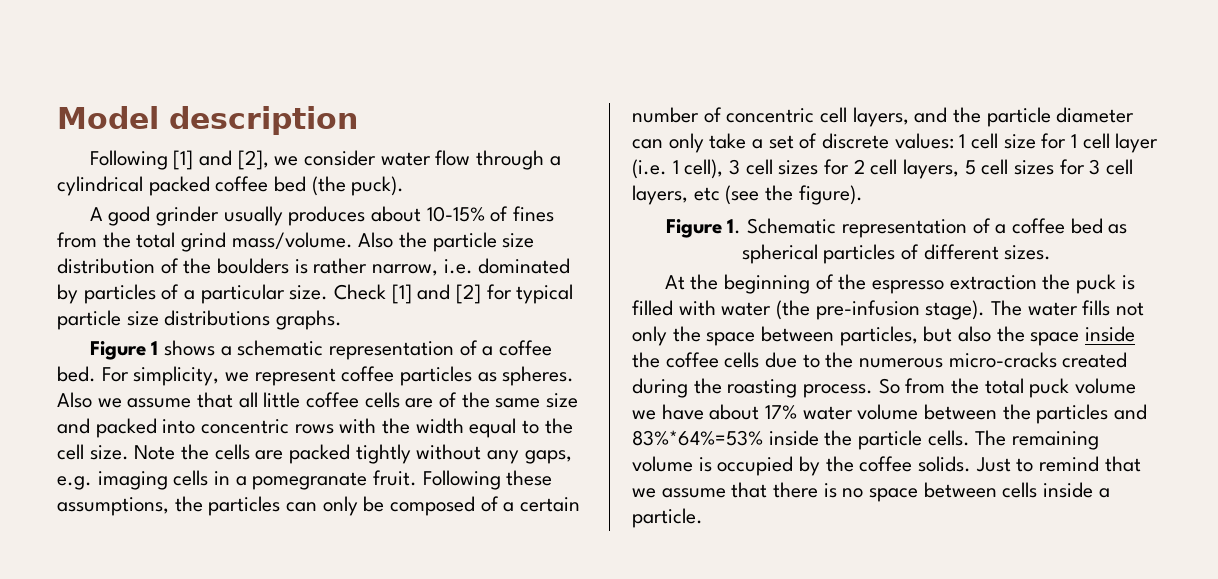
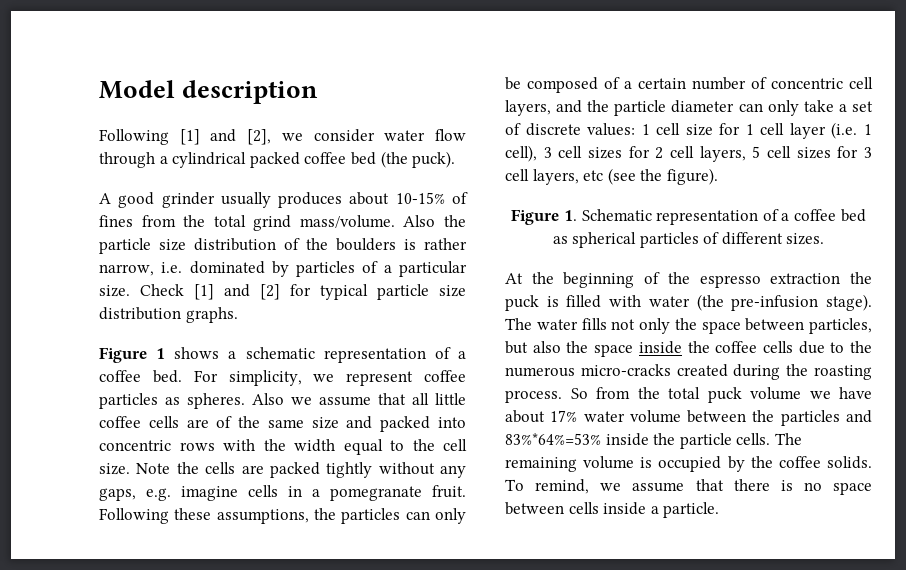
[164,310,271,326] distributions -> [99,307,181,320] distribution
[97,471,168,490] imaging -> [181,486,238,501] imagine
[975,456,1141,472] Just to remind that -> [505,479,590,494] To remind,

